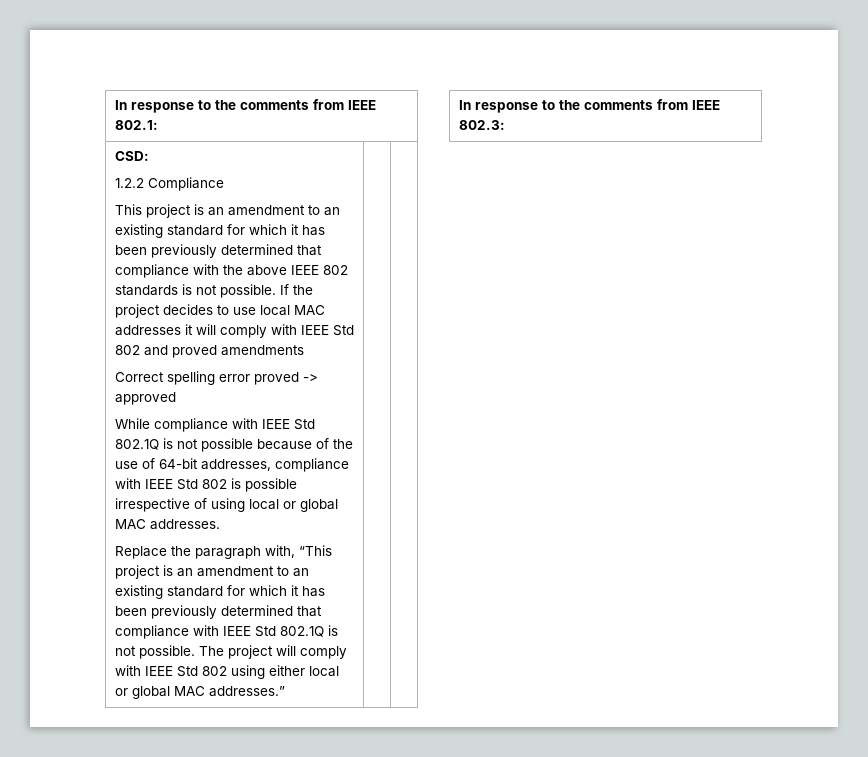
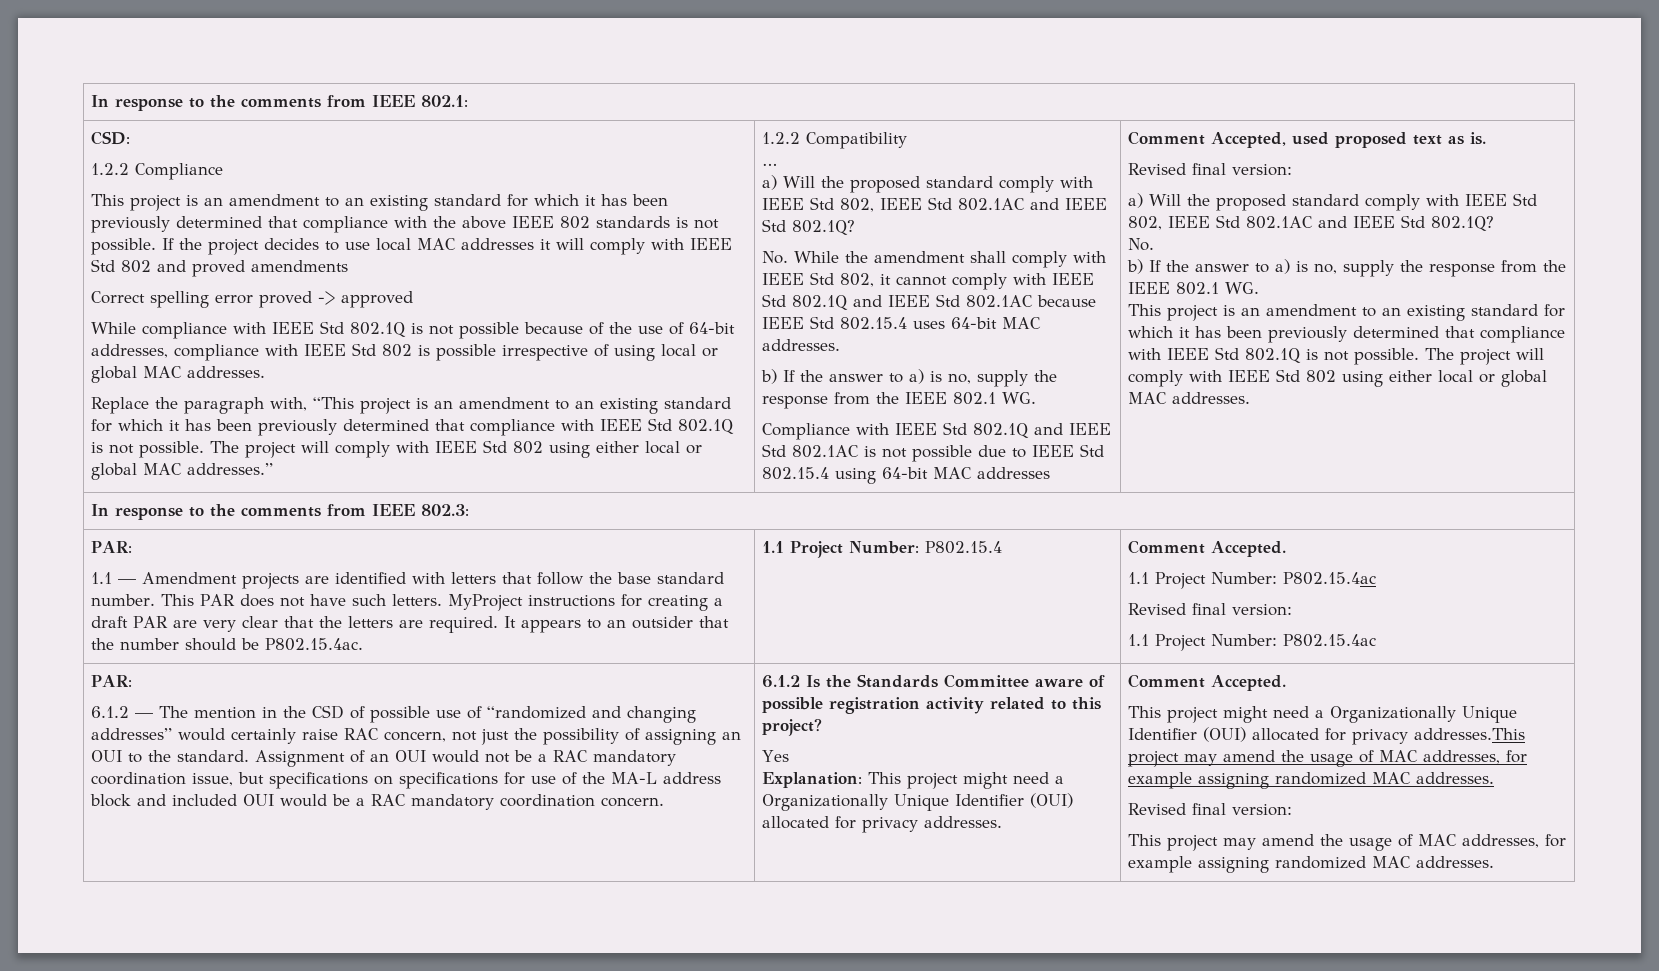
(285, 691) | -> [761,132,907,149] [761,163,777,166] [761,175,1093,193] [761,197,1107,212] [761,219,855,235] [761,251,1106,268] [761,272,1094,290] [761,294,1096,310] [761,316,1041,330] [761,339,840,351] [760,369,1057,387] [761,392,1036,409] [761,422,1111,440] [761,444,1104,462] [761,467,1050,484] [1127,131,1486,148] [1127,163,1292,176] [1127,193,1537,211] [1127,215,1494,231] [1127,238,1154,251] [1126,259,1566,277] [1127,282,1259,295] [1127,304,1565,321] [1127,326,1565,343] [1127,347,1544,365] [1127,369,1547,387] [1127,392,1250,404] 1.2.2 Compatibility // … // a) Will the proposed standard comply with IEEE Std 802, IEEE Std 802.1AC and IEEE Std 802.1Q? // No. While the amendment shall comply with IEEE Std 802, it cannot comply with IEEE Std 802.1Q and IEEE Std 802.1AC because IEEE Std 802.15.4 uses 64-bit MAC addresses. // b) If the answer to a) is no, supply the response from the IEEE 802.1 WG. // Compliance with IEEE Std 802.1Q and IEEE Std 802.1AC is not possible due to IEEE Std 802.15.4 using 64-bit MAC addresses | Comment Accepted, used proposed text as is. // Revised final version: // a) Will the proposed standard comply with IEEE Std 802, IEEE Std 802.1AC and IEEE Std 802.1Q? // No. // b) If the answer to a) is no, supply the response from the IEEE 802.1 WG. // This project is an amendment to an existing standard for which it has been previously determined that compliance with IEEE Std 802.1Q is not possible. The project will comply with IEEE Std 802 using either local or global MAC addresses.
(505, 125) none -> [90,541,132,553] [90,572,724,589] [90,594,723,611] [90,616,729,633] [90,638,363,651] [761,541,1002,558] [1127,540,1286,557] [1127,572,1376,589] [1127,603,1292,616] [1127,634,1376,651] [90,675,132,687] [90,705,696,723] [90,728,741,745] [90,750,676,767] [90,772,721,789] [89,794,664,810] [761,674,1105,688] [761,697,1101,714] [761,718,822,736] [761,750,789,762] [761,772,1064,789] [761,793,1073,811] [761,816,1002,833] [1127,674,1286,691] [1127,706,1517,723] [1127,727,1525,745] [1127,750,1527,767] [1127,772,1494,789] [1127,803,1292,816] [1127,834,1566,851] [1127,856,1494,873] // PAR: // 1.1 — Amendment projects are identified with letters that follow the base standard number. This PAR does not have such letters. MyProject instructions for creating a draft PAR are very clear that the letters are required. It appears to an outsider that the number should be P802.15.4ac. | 1.1 Project Number: P802.15.4 | Comment Accepted. // 1.1 Project Number: P802.15.4ac // Revised final version: // 1.1 Project Number: P802.15.4ac // PAR: // 6.1.2 — The mention in the CSD of possible use of “randomized and changing addresses” would certainly raise RAC concern, not just the possibility of assigning an OUI to the standard. Assignment of an OUI would not be a RAC mandatory coordination issue, but specifications on specifications for use of the MA-L address block and included OUI would be a RAC mandatory coordination concern. | 6.1.2 Is the Standards Committee aware of possible registration activity related to this project? // Yes // Explanation: This project might need a Organizationally Unique Identifier (OUI) allocated for privacy addresses. | Comment Accepted. // This project might need a Organizationally Unique Identifier (OUI) allocated for privacy addresses.This project may amend the usage of MAC addresses, for example assigning randomized MAC addresses. // Revised final version: // This project may amend the usage of MAC addresses, for example assigning randomized MAC addresses.

